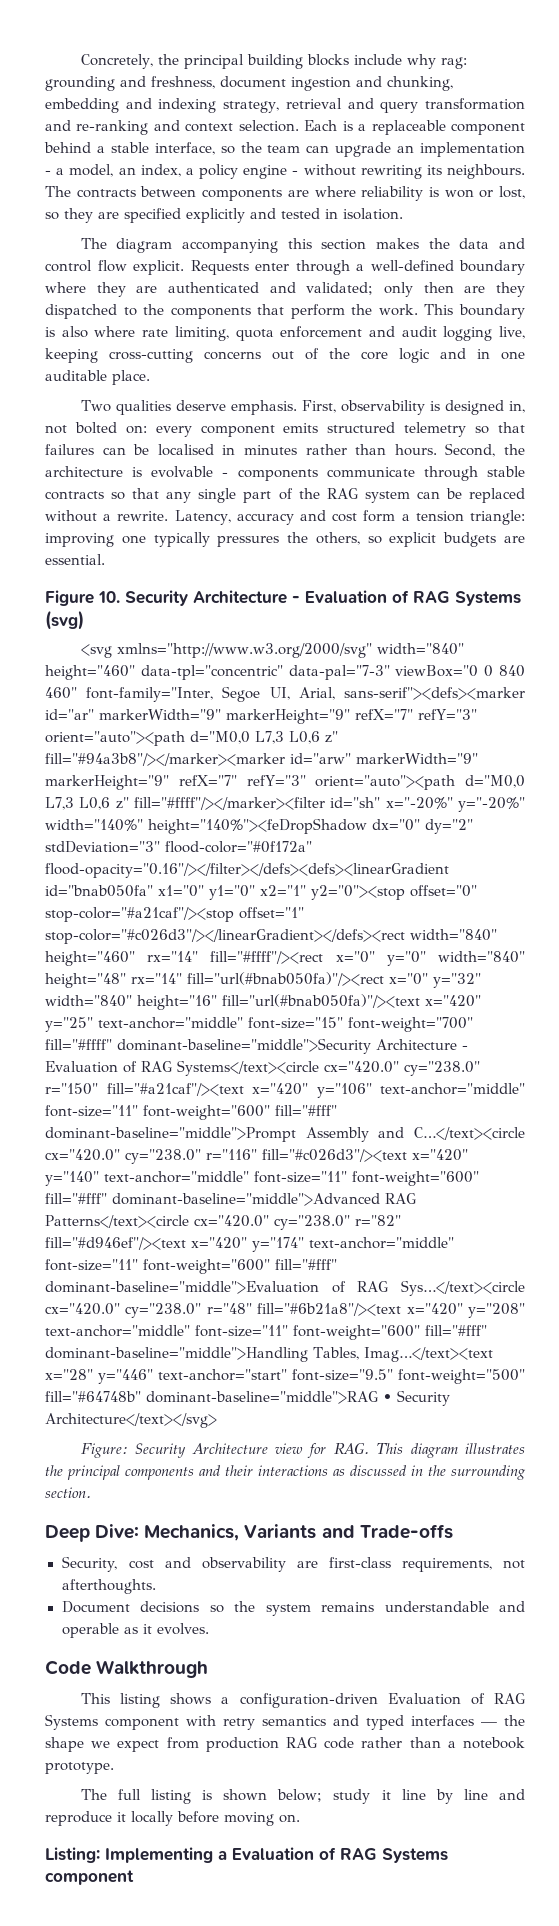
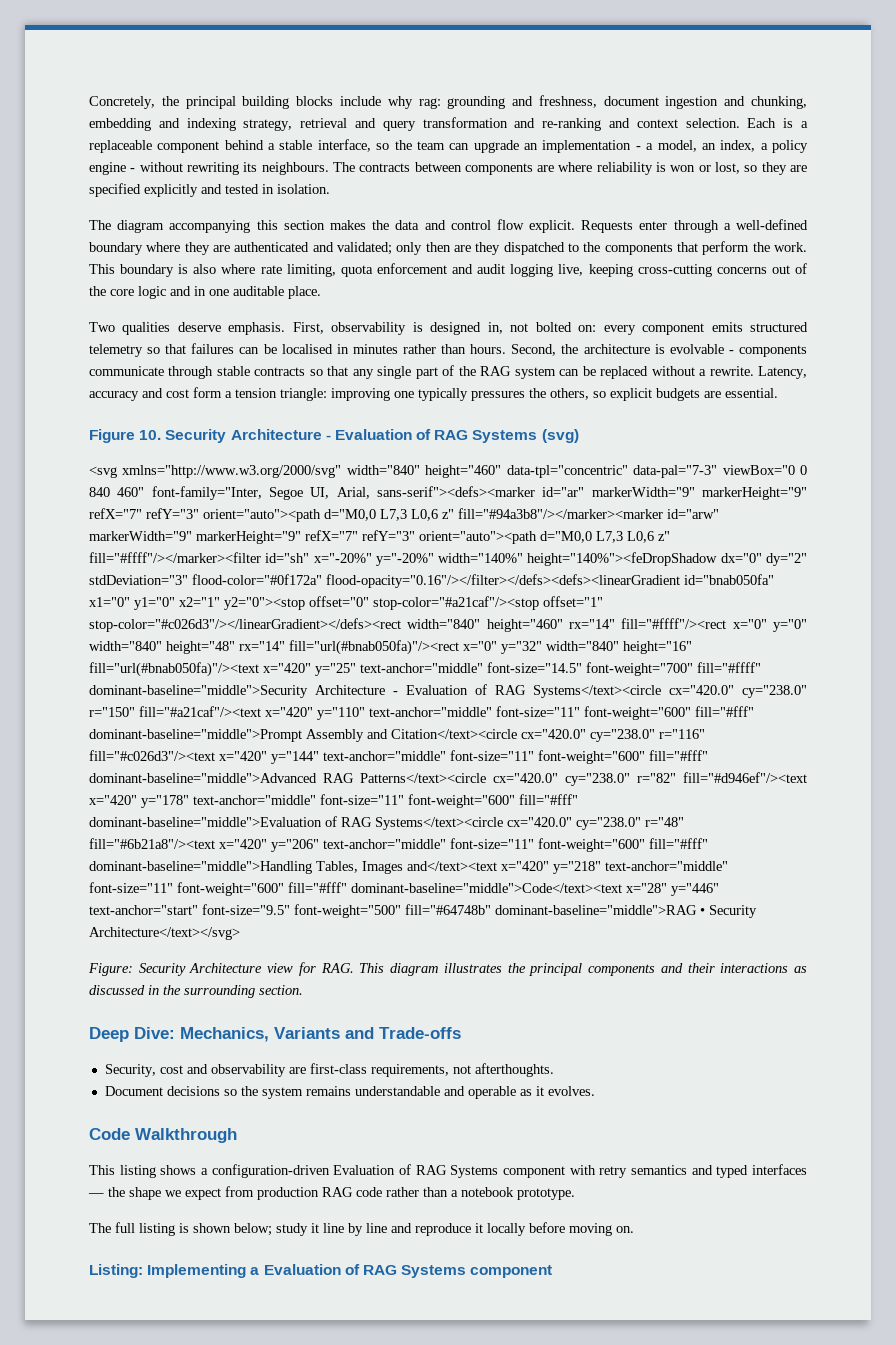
[248,1017,343,1029] font-size="15" -> [487,662,582,673] font-size="14.5"
[316,1083,372,1098] y="106" -> [317,707,365,720] y="110"
[414,1127,525,1140] C…</text><circle -> [391,729,517,739] Citation</text><circle
[45,1171,99,1186] y="140" -> [271,751,319,764] y="144"
[252,1237,304,1252] y="174" -> [141,795,189,808] y="178"
[401,1280,525,1296] Sys…</text><circle -> [375,817,503,830] Systems</text><circle
[468,1303,525,1318] y="208" -> [271,839,319,852] y="206"
[363,1347,493,1362] Imag…</text><text -> [362,861,728,874] [89,882,622,896] Images and</text><text x="420" y="218" text-anchor="middle" font-size="11" font-weight="600" fill="#fff" dominant-baseline="middle">Code</text><text

